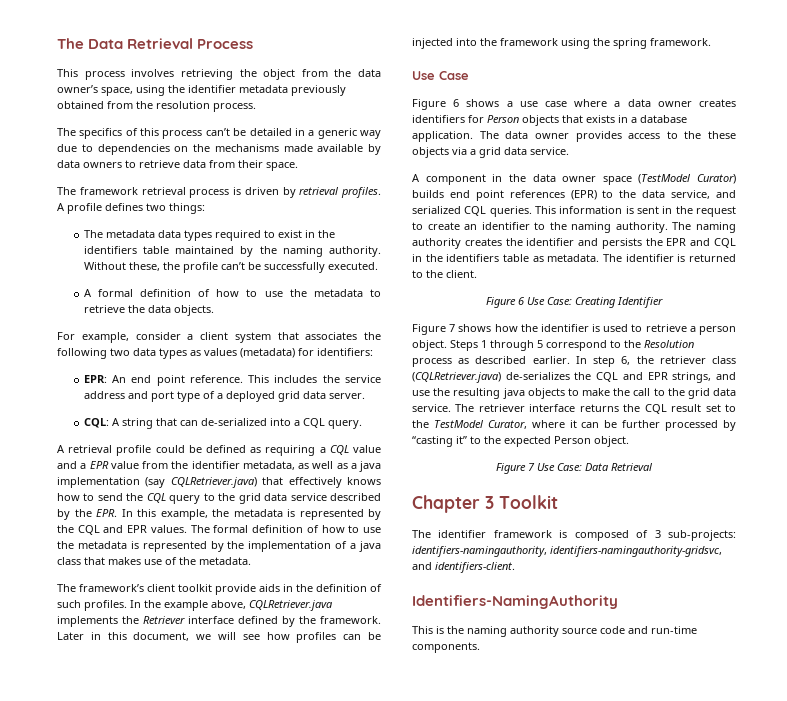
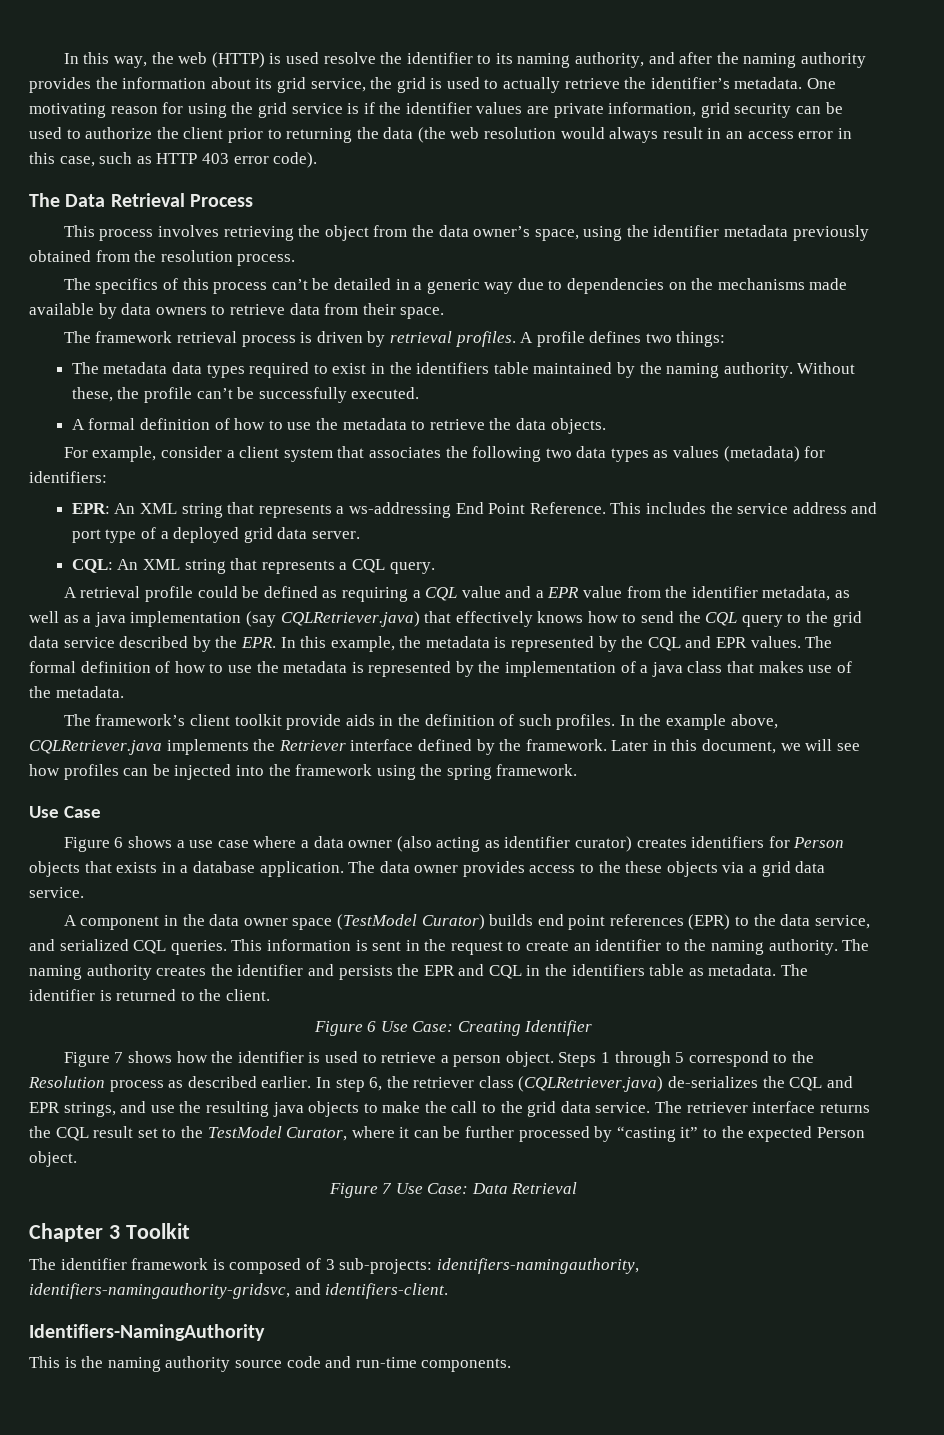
(57, 43) none -> [63,52,867,68] [29,77,837,93] [29,102,843,118] [29,127,852,143] [29,152,318,168] In this way, the web (HTTP) is used resolve the identifier to its naming authority, and after the naming authority provides the information about its grid service, the grid is used to actually retrieve the identifier’s metadata. One motivating reason for using the grid service is if the identifier values are private information, grid security can be used to authorize the client prior to returning the data (the web resolution would always result in an access error in this case, such as HTTP 403 error code). //
[131,375,243,386] end point reference. -> [140,502,606,518] XML string that represents a ws-addressing End Point Reference.
[111,418,291,429] A string that can de-serialized into -> [117,558,335,574] An XML string that represents
(692, 104) none -> [396,836,633,852] (also acting as identifier curator)

